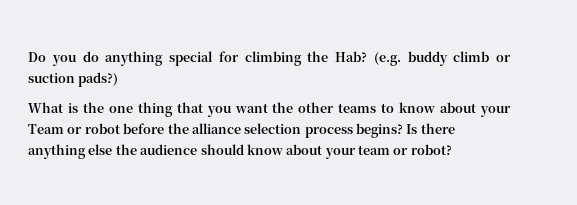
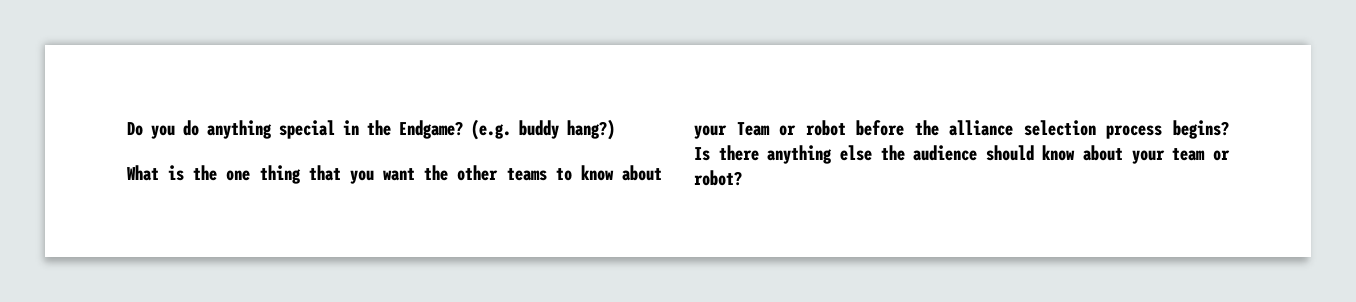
[218,51,511,66] [28,72,119,87] for climbing the Hab? (e.g. buddy climb or suction pads?) -> [343,119,615,140] in the Endgame? (e.g. buddy hang?)

